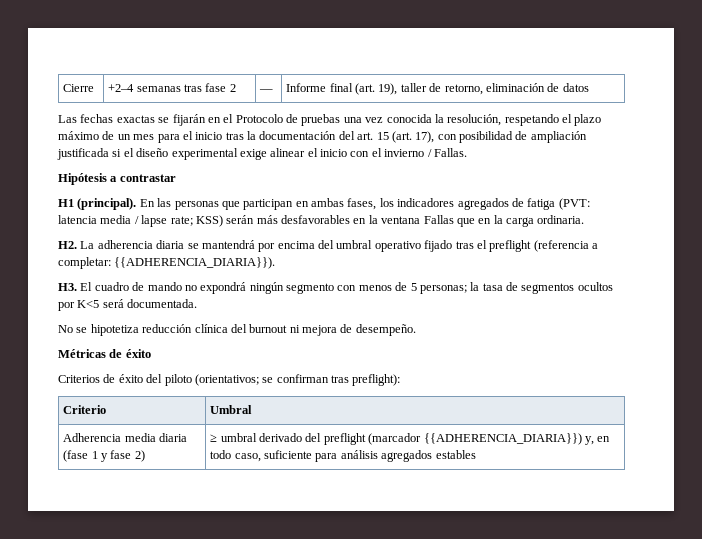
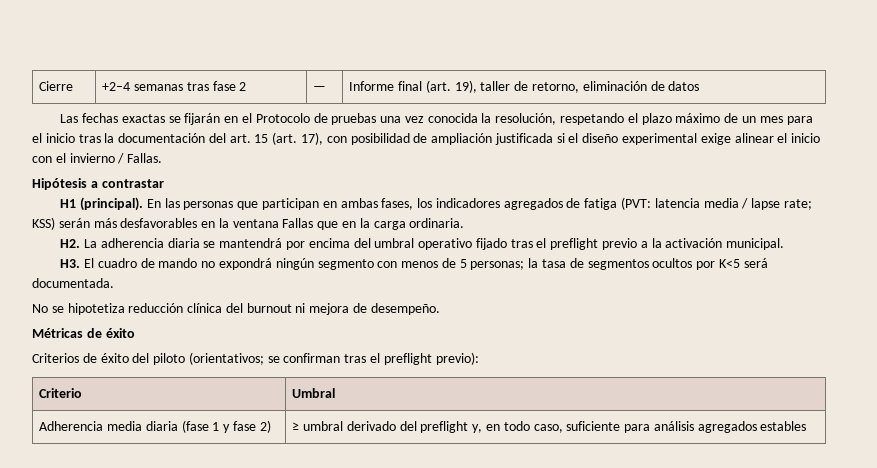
[533,240,598,252] [58,257,276,269] (referencia a completar: {{ADHERENCIA_DIARIA}}). -> [602,238,785,250] previo a la activación municipal.
[352,374,401,386] preflight): -> [370,352,479,365] el preflight previo):
[368,433,582,445] (marcador {{ADHERENCIA_DIARIA}}) -> (469, 427) none

